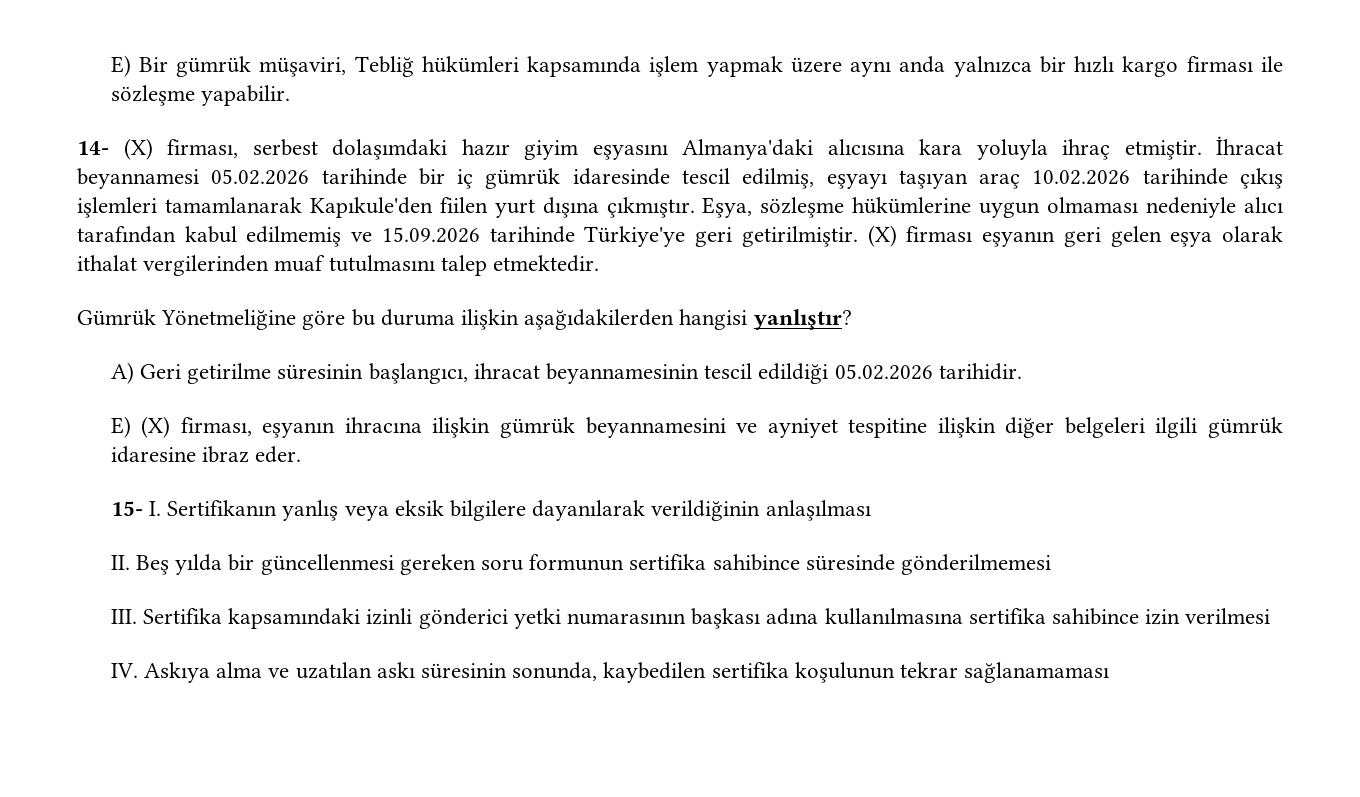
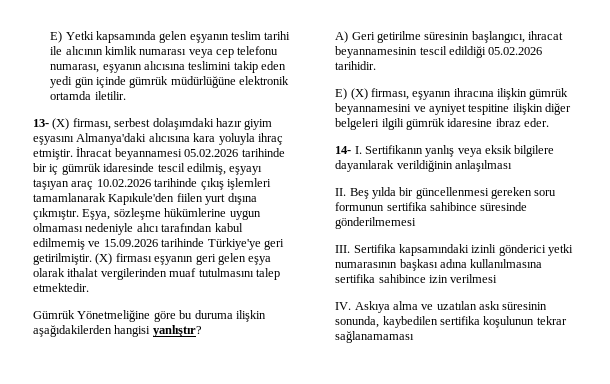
[110,55,1283,77] [110,85,290,106] [77,141,109,155] E) Bir gümrük müşaviri, Tebliğ hükümleri kapsamında işlem yapmak üzere aynı anda yalnızca bir hızlı kargo firması ile sözleşme yapabilir. // 14- -> [50,31,291,43] [50,46,279,58] [50,61,287,73] [50,76,290,88] [50,91,126,100] [33,119,49,127] E) Yetki kapsamında gelen eşyanın teslim tarihi ile alıcının kimlik numarası veya cep telefonu numarası, eşyanın alıcısına teslimini takip eden yedi gün içinde gümrük müdürlüğüne elektronik ortamda iletilir. // 13-
[110,501,143,516] 15- -> [335,146,352,154] 14-

